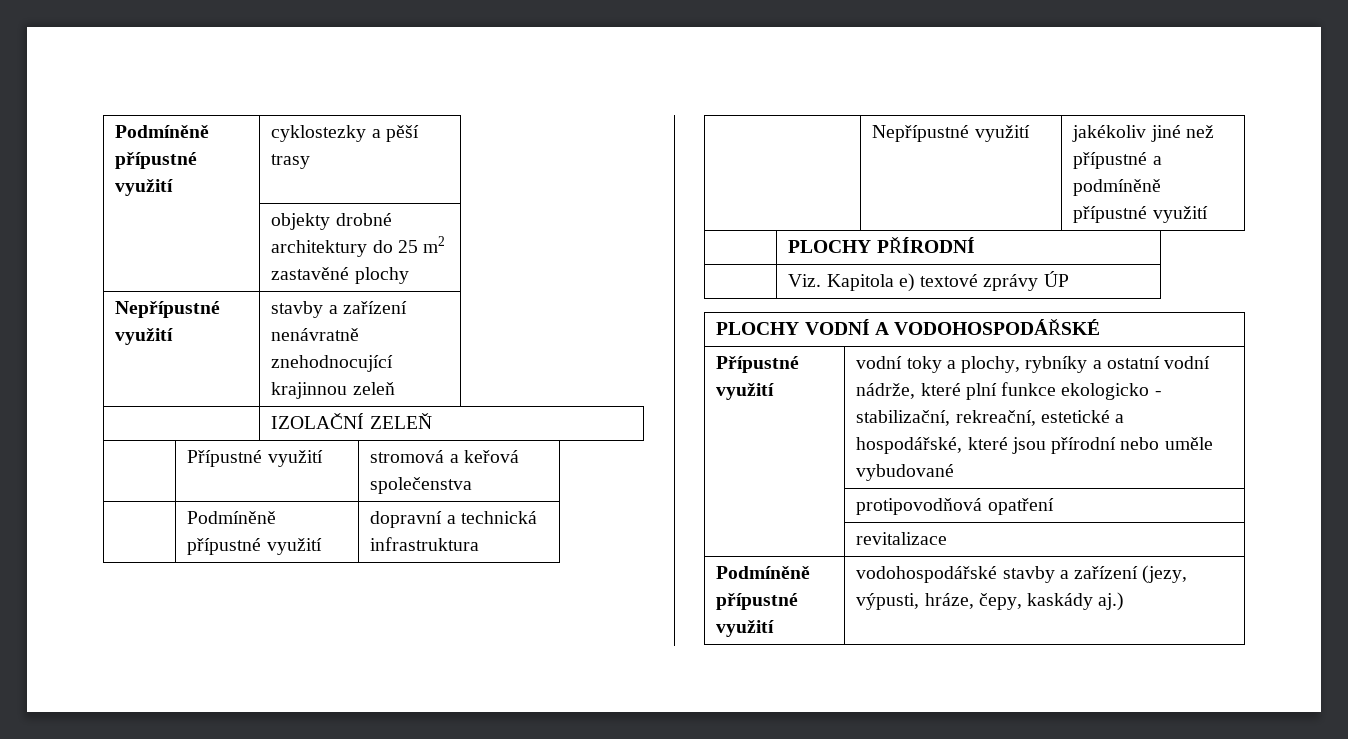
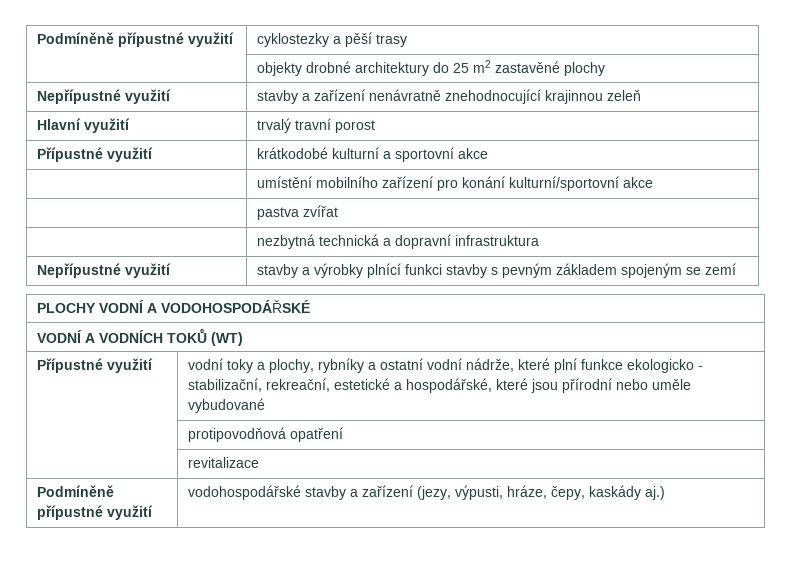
[271,413,432,429] [187,450,323,467] [370,450,519,463] [370,477,473,494] [187,511,277,524] [187,538,322,555] [370,511,537,528] | IZOLAČNÍ ZELEŇ // | Přípustné využití | stromová a keřová společenstva // | Podmíněně přípustné využití | dopravní a technická -> [36,118,130,133] [256,118,375,133] [36,147,153,162] [256,147,488,162] [256,176,653,191] [256,205,338,220] [256,234,451,249] Hlavní využití | trvalý travní porost // Přípustné využití | krátkodobé kulturní a sportovní akce // | umístění mobilního zařízení pro konání kulturní/sportovní akce // | pastva zvířat // | nezbytná technická a dopravní
[872,125,1030,142] [1072,125,1214,142] [1073,152,1162,169] [1073,179,1162,196] [1073,206,1208,223] [788,237,975,253] [788,271,1069,292] | Nepřípustné využití | jakékoliv jiné než přípustné a podmíněně přípustné využití // | PLOCHY PŘÍRODNÍ // | Viz. Kapitola e) textové zprávy ÚP -> [36,263,171,278] [256,263,736,278] Nepřípustné využití | stavby a výrobky plnící funkci stavby s pevným základem spojeným se zemí
(1101, 327) none -> [36,328,243,346] // VODNÍ A VODNÍCH TOKŮ (WT)

